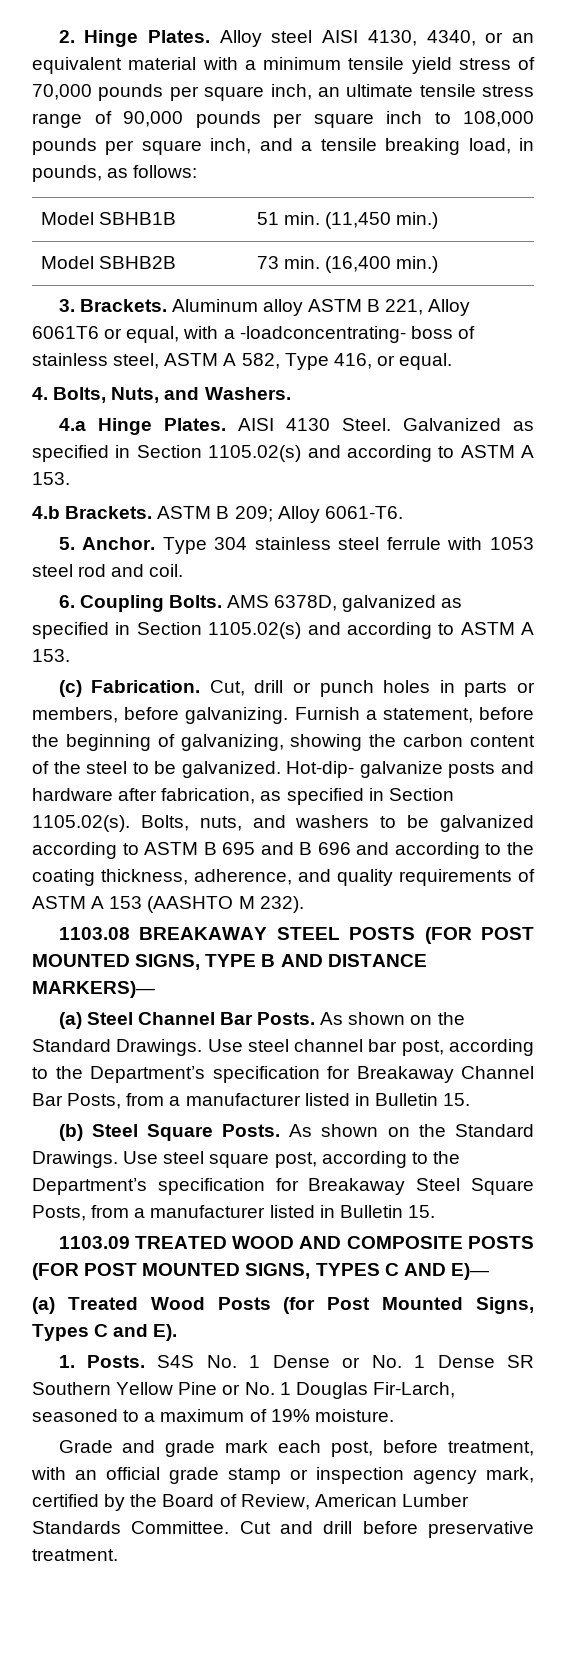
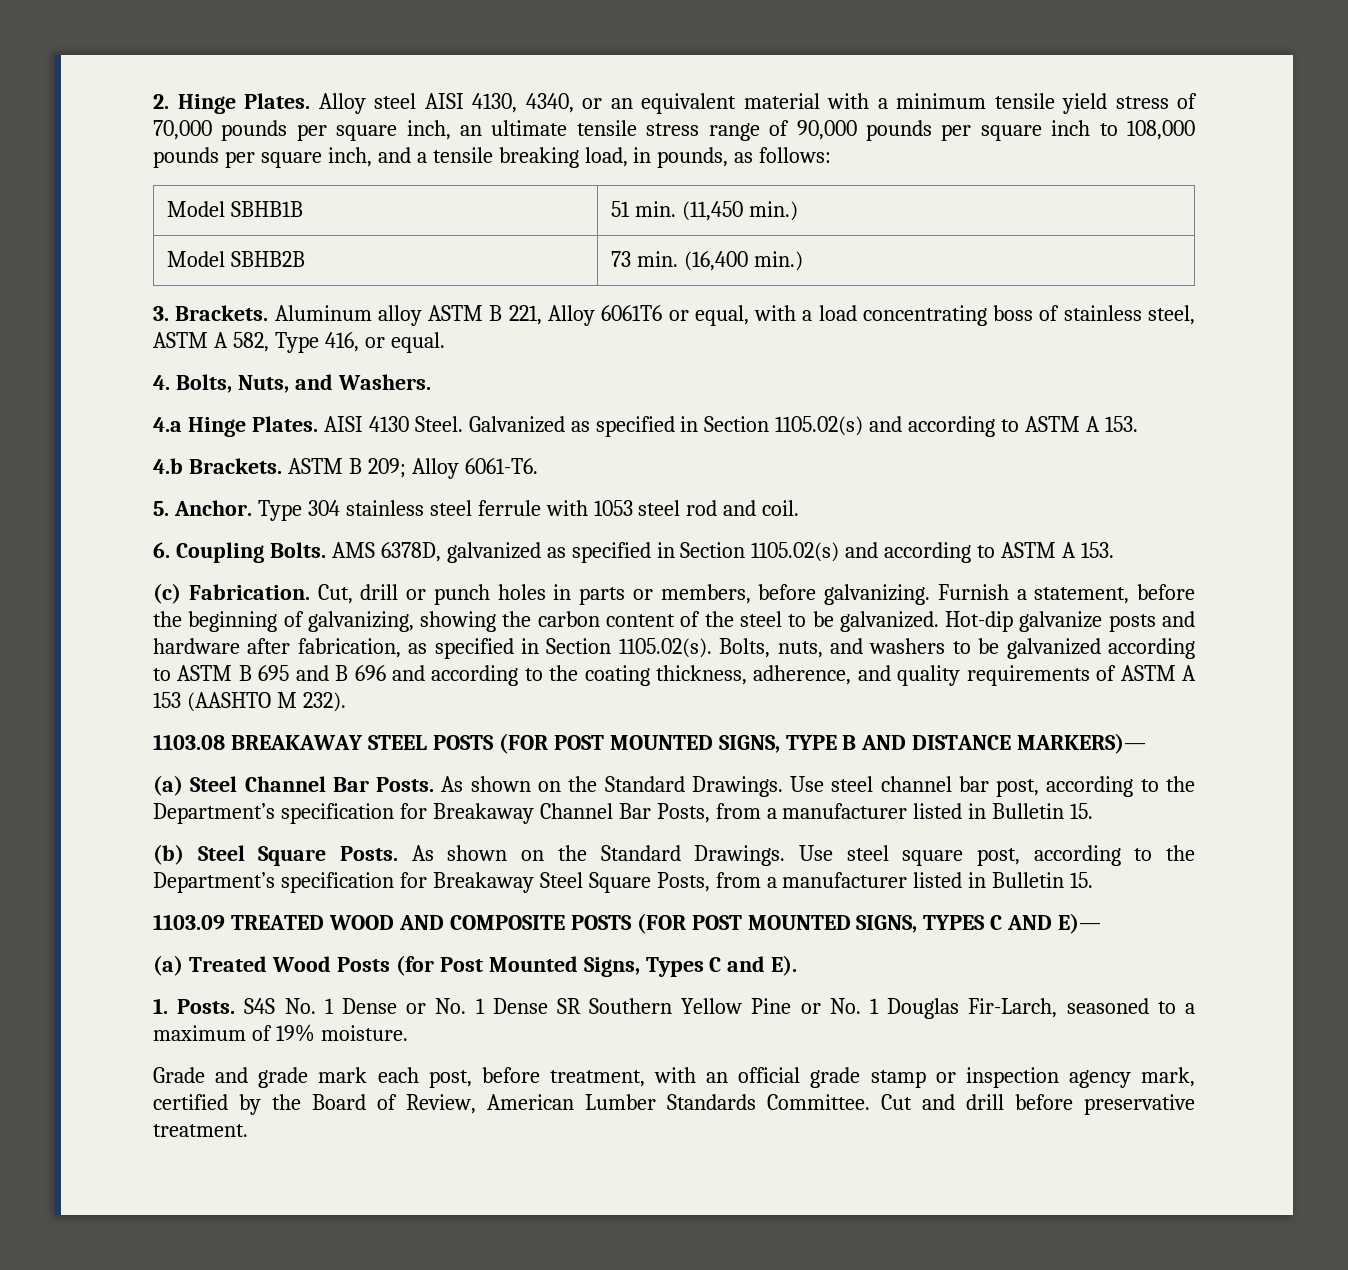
[239,326,406,343] -loadconcentrating- -> [818,305,987,326] load concentrating
[286,761,355,778] Hot-dip- -> [945,611,1014,632] Hot-dip

